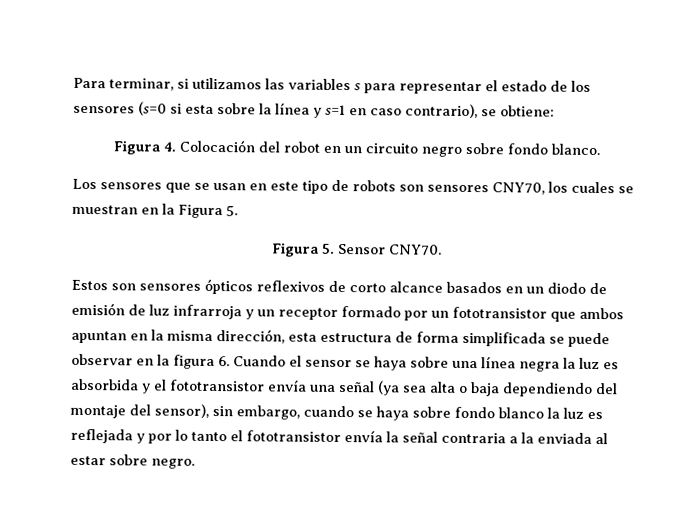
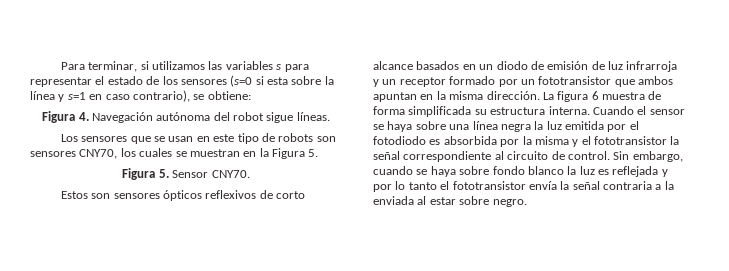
[179,139,600,157] Colocación del robot en un circuito negro sobre fondo blanco. -> [91,112,330,123] Navegación autónoma del robot sigue líneas.
[216,329,610,348] [71,353,230,370] dirección, esta estructura de forma simplificada se puede observar en la figura 6. -> [486,91,662,102] [373,106,590,117] dirección. La figura 6 muestra de forma simplificada su estructura interna.
[603,362,619,370] [70,378,618,397] [70,403,233,419] es absorbida y el fototransistor envía una señal (ya sea alta o baja dependiendo del montaje del sensor), sin -> [565,121,639,132] [373,136,680,147] [373,151,630,162] emitida por el fotodiodo es absorbida por la misma y el fototransistor la señal correspondiente al circuito de control. Sin

